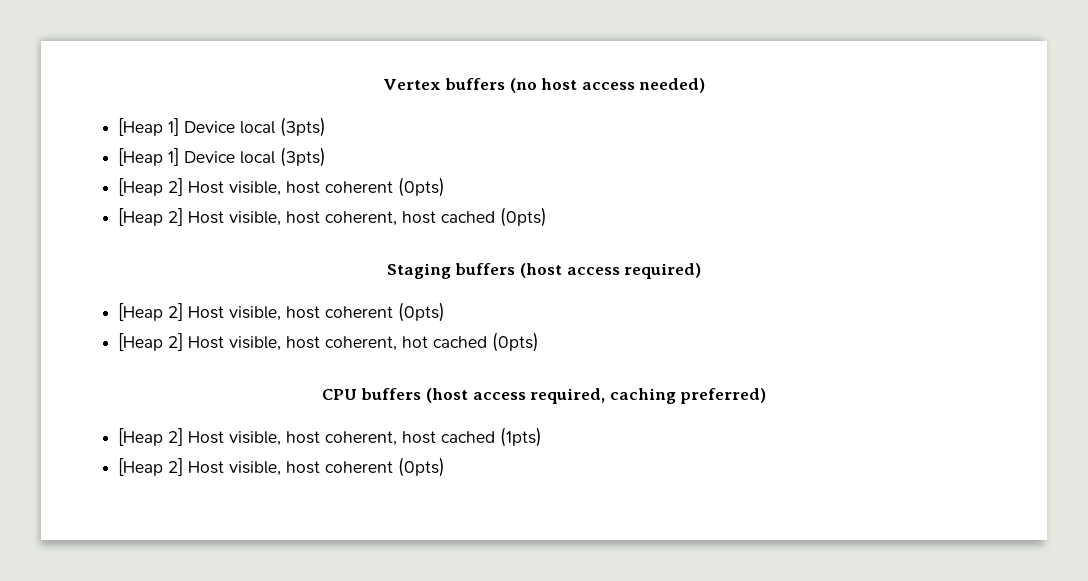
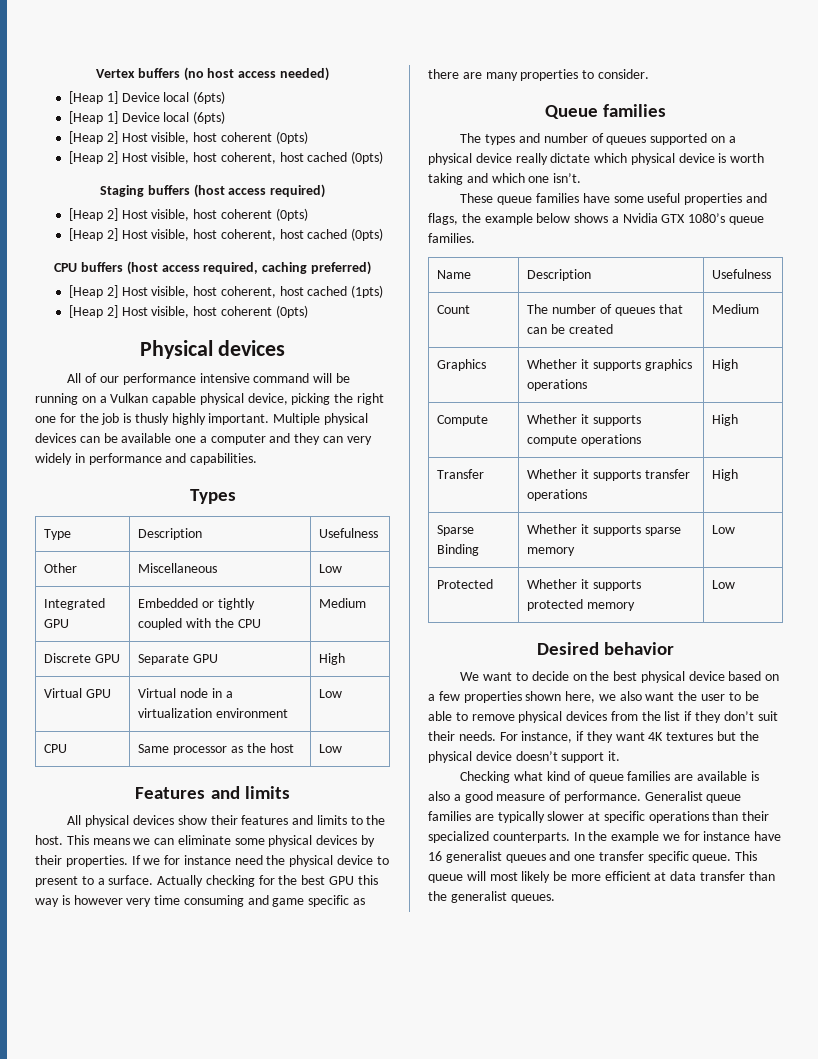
[280,117,327,137] [118,147,327,167] (3pts) // [Heap 1] Device local (3pts) -> [193,91,226,104] [69,111,226,124] (6pts) // [Heap 1] Device local (6pts)
[402,336,429,348] hot -> [279,229,304,239] host
(446, 467) none -> [139,340,286,359] [67,373,350,385] [35,393,385,405] [35,413,369,425] [35,433,372,445] [35,453,258,465] [189,489,236,504] [44,529,72,540] [138,528,203,540] [319,528,379,538] [44,563,78,573] [138,563,218,573] [319,564,343,573] [44,598,106,610] [44,619,70,628] [138,598,255,610] [138,618,261,630] [319,598,367,608] [44,653,121,663] [138,654,219,665] [319,653,346,665] [44,688,112,698] [138,688,233,698] [138,708,289,718] [319,689,343,698] [44,744,68,753] [138,743,294,755] [319,744,343,753] [135,786,290,799] [67,815,386,827] [35,835,376,847] [35,855,389,867] [35,875,378,887] [35,895,366,907] [428,69,649,81] [544,104,667,119] [460,133,736,145] [428,153,765,165] [428,173,582,185] [460,193,767,205] [428,213,765,225] [428,233,475,243] [437,270,472,279] [527,269,592,281] [712,269,772,279] [437,305,471,314] [527,304,683,316] [527,324,613,334] [712,304,760,314] [437,359,487,371] [527,359,692,371] [527,379,588,391] [712,359,739,371] [437,415,489,426] [527,414,641,426] [527,434,642,446] [712,414,739,426] [437,469,485,479] [527,469,690,481] [527,489,588,501] [712,469,739,481] [437,525,475,536] [437,544,480,556] [527,524,681,536] [527,547,576,556] [712,525,736,534] [437,579,494,589] [527,579,641,591] [527,599,636,611] [712,580,736,589] [536,642,675,655] [460,671,780,683] [428,691,759,703] [428,711,778,723] [428,731,759,743] [428,751,621,763] [460,771,759,783] [428,791,742,803] [428,811,770,823] [428,831,782,843] [428,851,758,863] [428,871,775,883] [428,891,555,903] // Physical devices // All of our performance intensive command will be running on a Vulkan capable physical device, picking the right one for the job is thusly highly important. Multiple physical devices can be available one a computer and they can very widely in performance and capabilities. // Types // Type | Description | Usefulness // Other | Miscellaneous | Low // Integrated GPU | Embedded or tightly coupled with the CPU | Medium // Discrete GPU | Separate GPU | High // Virtual GPU | Virtual node in a virtualization environment | Low // CPU | Same processor as the host | Low // Features and limits // All physical devices show their features and limits to the host. This means we can eliminate some physical devices by their properties. If we for instance need the physical device to present to a surface. Actually checking for the best GPU this way is however very time consuming and game specific as there are many properties to consider. // Queue families // The types and number of queues supported on a physical device really dictate which physical device is worth taking and which one isn’t. // These queue families have some useful properties and flags, the example below shows a Nvidia GTX 1080’s queue families. // Name | Description | Usefulness // Count | The number of queues that can be created | Medium // Graphics | Whether it supports graphics operations | High // Compute | Whether it supports compute operations | High // Transfer | Whether it supports transfer operations | High // Sparse Binding | Whether it supports sparse memory | Low // Protected | Whether it supports protected memory | Low // Desired behavior // We want to decide on the best physical device based on a few properties shown here, we also want the user to be able to remove physical devices from the list if they don’t suit their needs. For instance, if they want 4K textures but the physical device doesn’t support it. // Checking what kind of queue families are available is also a good measure of performance. Generalist queue families are typically slower at specific operations than their specialized counterparts. In the example we for instance have 16 generalist queues and one transfer specific queue. This queue will most likely be more efficient at data transfer than the generalist queues.

